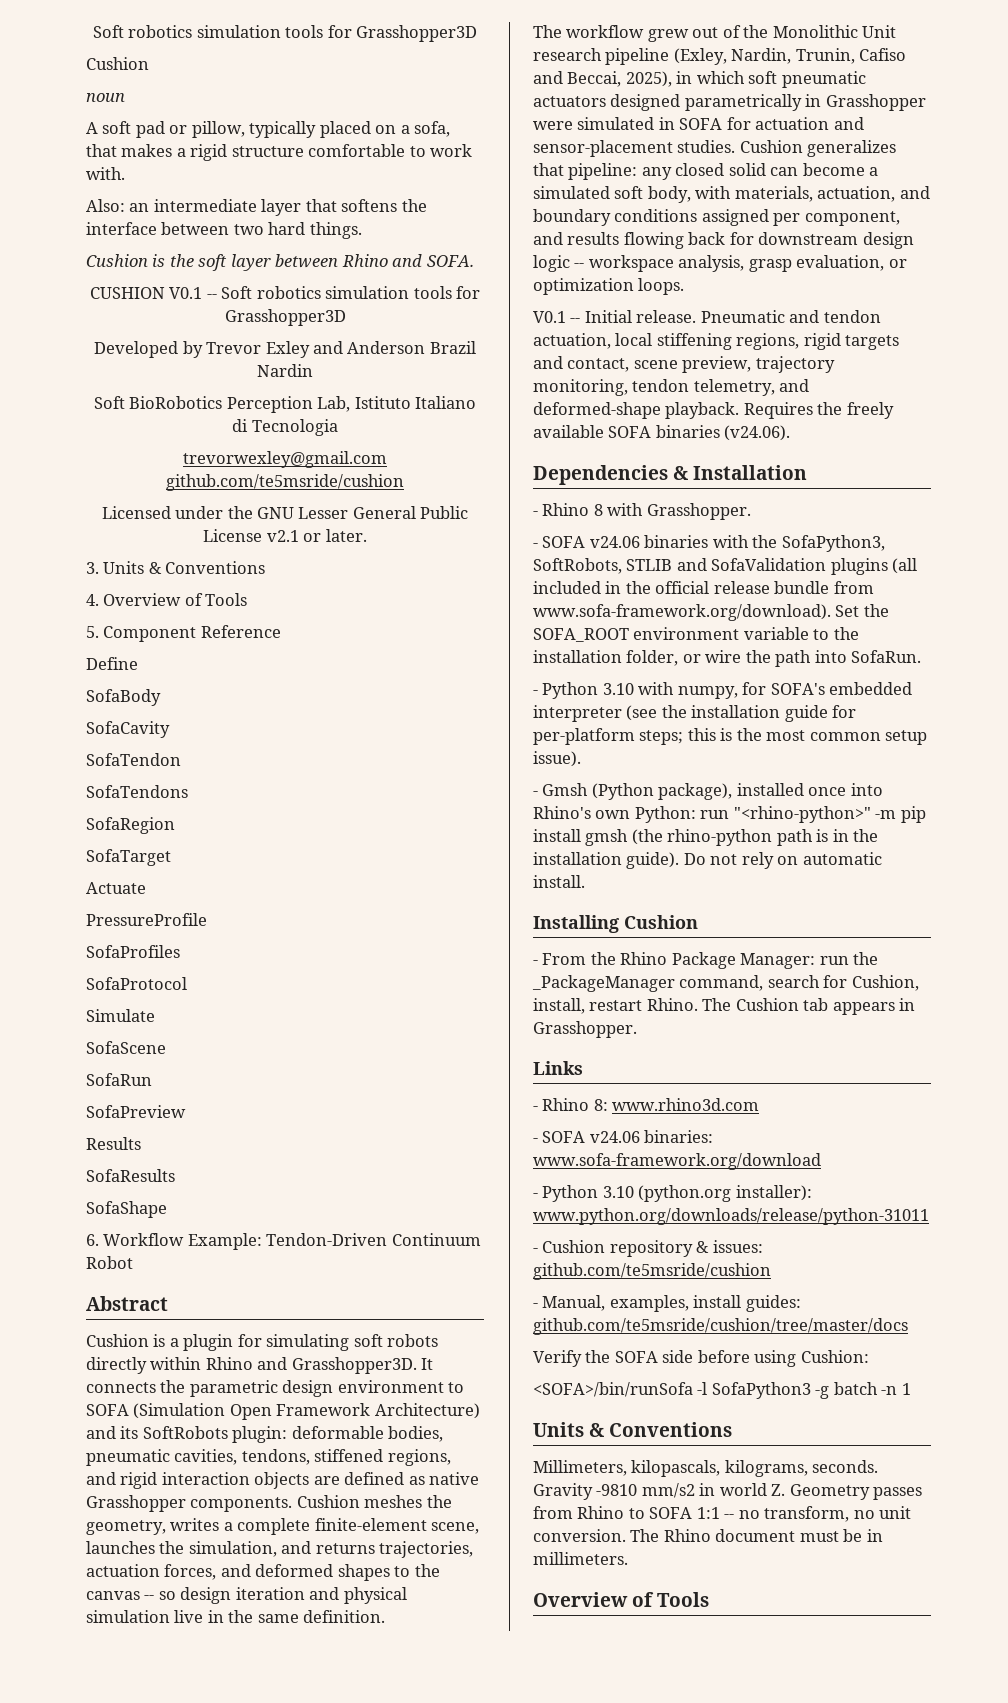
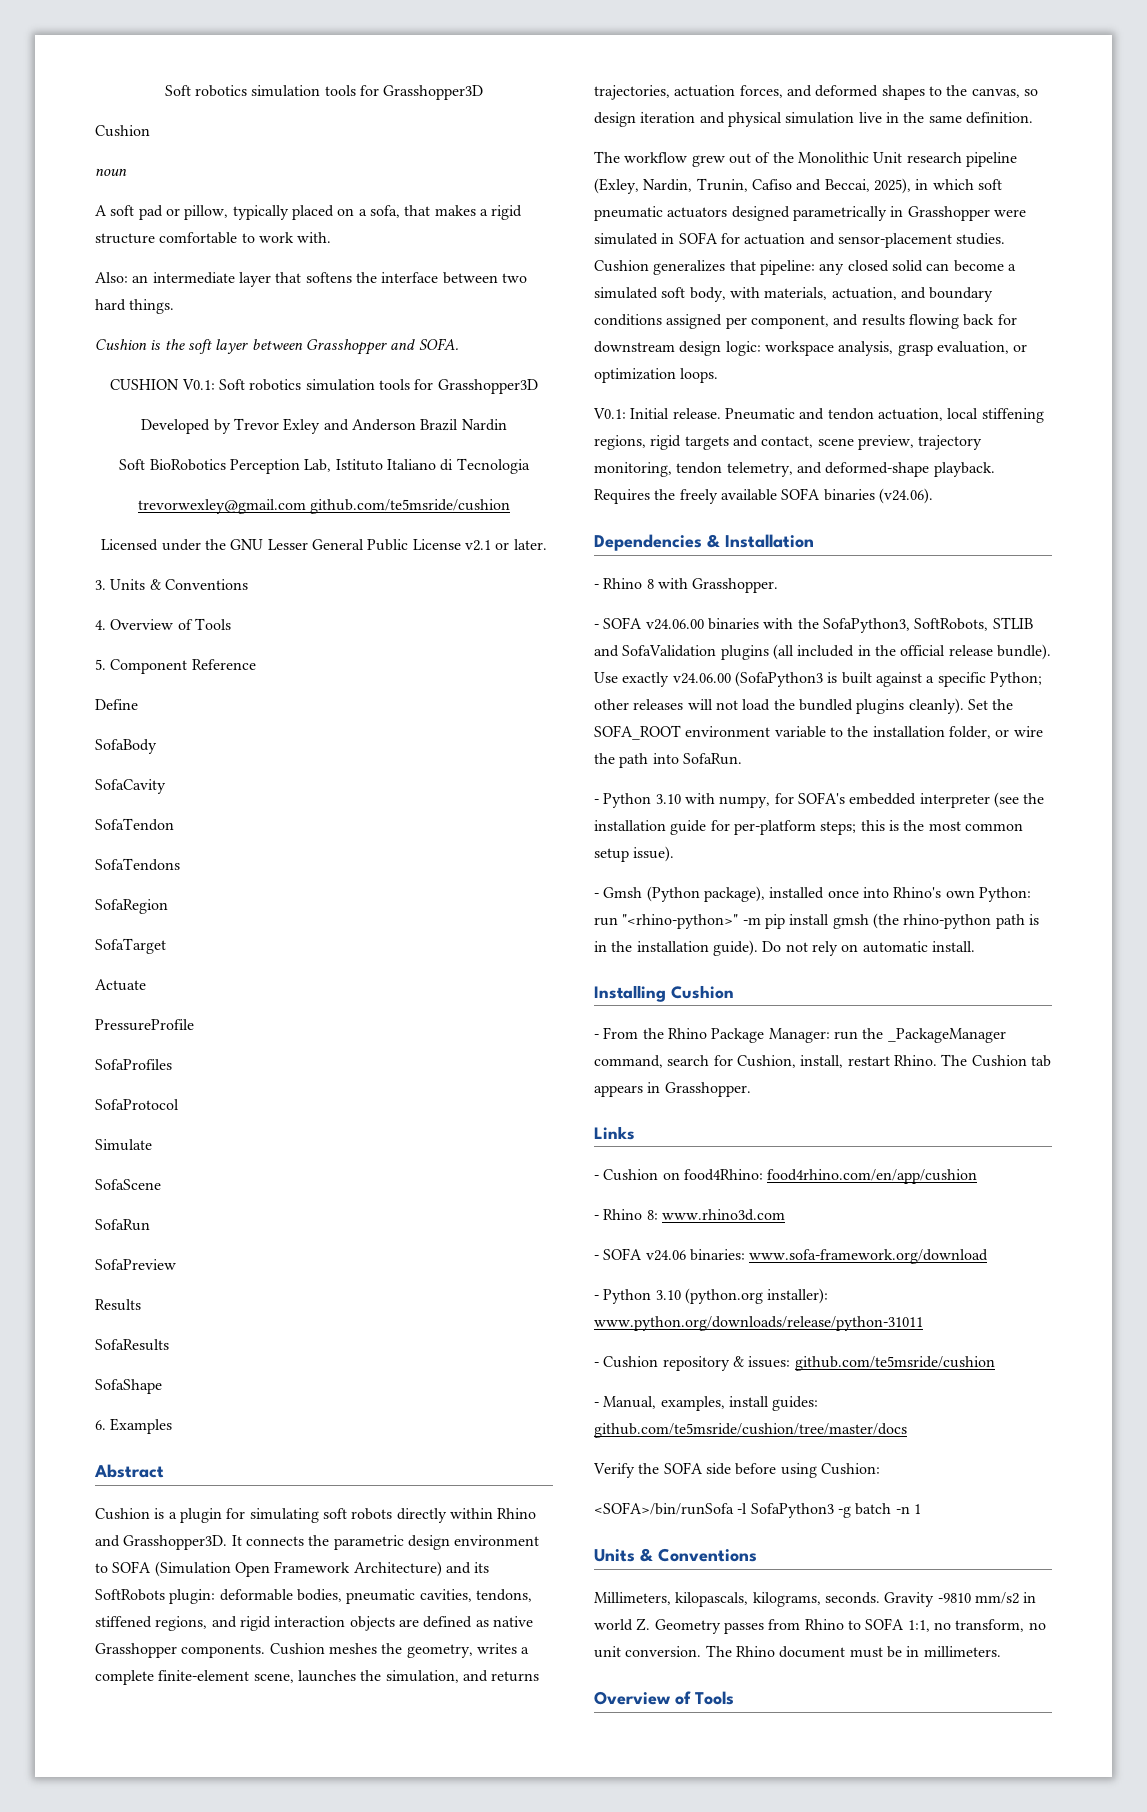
[341,254,388,267] Rhino -> [305,339,387,355] Grasshopper
[169,287,217,299] V0.1 -- -> [181,379,215,390] V0.1:
[103,1233,481,1250] [86,1256,133,1269] Workflow Example: Tendon-Driven Continuum Robot -> [110,1418,173,1434] Examples
[86,1591,155,1600] canvas -- -> [971,88,1020,98] canvas,
[533,255,585,272] logic -- -> [725,341,761,356] logic:
[533,311,581,323] V0.1 -- -> [593,408,626,419] V0.1:
[589,536,640,548] v24.06 -> [645,619,704,630] v24.06.00
[774,581,874,594] [533,604,831,621] bundle from www.sofa-framework.org/download). -> [996,644,1051,660] [594,671,1042,687] [594,698,964,714] bundle). Use exactly v24.06.00 (SofaPython3 is built against a specific Python; other releases will not load the bundled plugins cleanly).
(583, 1068) none -> [594,1169,978,1184] // - Cushion on food4Rhino: food4rhino.com/en/app/cushion
[696,1507,735,1519] 1:1 -- -> [907,1620,930,1632] 1:1,

